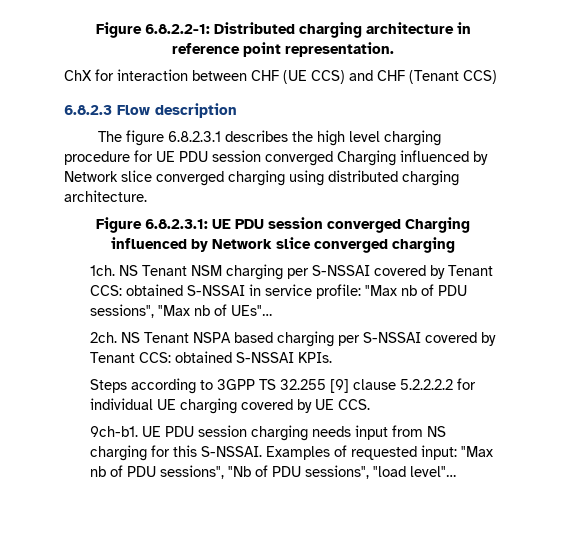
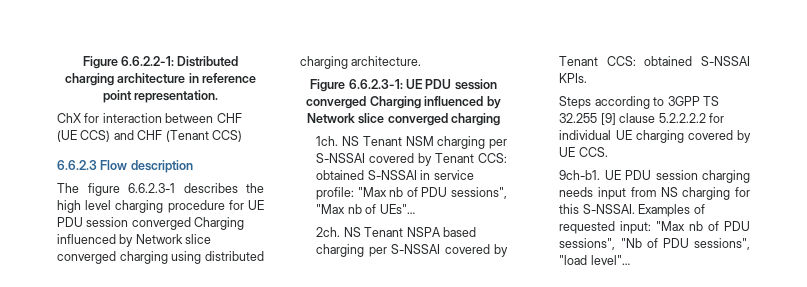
[95,22,210,38] Figure 6.8.2.2-1: -> [82,56,174,69] Figure 6.6.2.2-1:
[64,105,112,115] 6.8.2.3 -> [57,160,97,170] 6.6.2.3
[167,131,221,142] 6.8.2.3.1 -> [128,183,175,193] 6.6.2.3-1
[145,219,208,229] 6.8.2.3.1: -> [348,79,403,89] 6.6.2.3-1:

